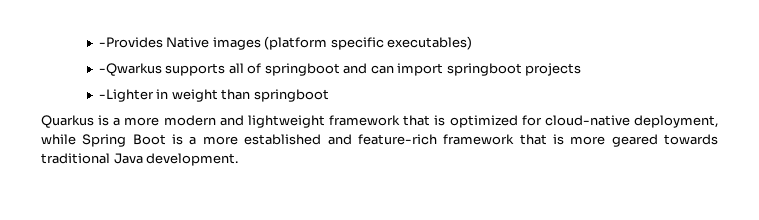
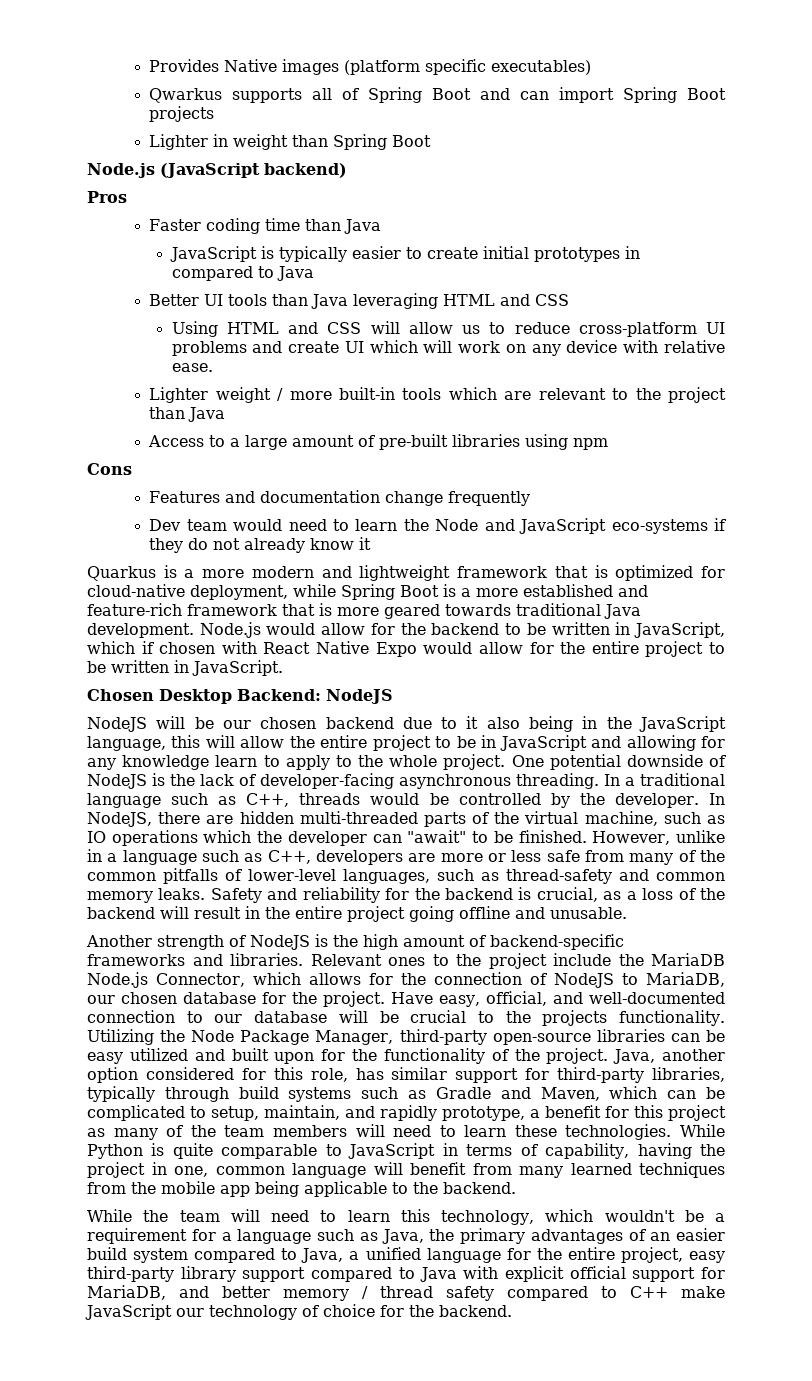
[98,37,163,48] -Provides -> [149,59,220,72] Provides
[98,63,162,76] -Qwarkus -> [149,88,223,103] Qwarkus
[264,63,340,76] springboot -> [368,87,472,103] Spring Boot
[446,63,522,76] springboot -> [623,87,727,103] Spring Boot
[98,89,154,102] -Lighter -> [149,134,209,150] Lighter
[253,89,329,102] springboot -> [333,134,432,150] [87,163,347,178] [87,191,127,203] [149,218,382,234] [169,246,640,262] [171,266,314,281] [149,293,570,309] [171,321,726,337] [171,340,725,356] [171,363,213,372] [149,387,726,403] [149,407,226,422] [148,434,609,450] [87,463,132,475] [149,490,531,506] [149,518,726,534] [149,537,372,553] Spring Boot // Node.js (JavaScript backend) // Pros // Faster coding time than Java // JavaScript is typically easier to create initial prototypes in compared to Java // Better UI tools than Java leveraging HTML and CSS // Using HTML and CSS will allow us to reduce cross-platform UI problems and create UI which will work on any device with relative ease. // Lighter weight / more built-in tools which are relevant to the project than Java // Access to a large amount of pre-built libraries using npm // Cons // Features and documentation change frequently // Dev team would need to learn the Node and JavaScript eco-systems if they do not already know it
(239, 159) none -> [199,622,726,638] [87,641,726,657] [87,660,283,676] [87,689,393,704] [87,716,726,732] [87,735,725,751] [87,754,726,770] [87,773,725,789] [87,793,725,808] [87,811,725,827] [87,830,725,846] [87,849,725,865] [87,868,725,884] [87,887,726,903] [87,906,627,922] [86,934,624,950] [87,953,725,969] [87,972,725,988] [87,991,725,1007] [87,1010,726,1026] [87,1029,725,1045] [87,1048,725,1064] [87,1067,725,1083] [87,1086,726,1102] [87,1105,726,1121] [87,1124,725,1140] [87,1143,725,1159] [87,1162,725,1178] [87,1181,516,1197] [87,1209,725,1225] [87,1228,725,1244] [87,1247,725,1263] [87,1266,725,1282] [87,1285,725,1301] [85,1304,512,1320] Node.js would allow for the backend to be written in JavaScript, which if chosen with React Native Expo would allow for the entire project to be written in JavaScript. // Chosen Desktop Backend: NodeJS // NodeJS will be our chosen backend due to it also being in the JavaScript language, this will allow the entire project to be in JavaScript and allowing for any knowledge learn to apply to the whole project. One potential downside of NodeJS is the lack of developer-facing asynchronous threading. In a traditional language such as C++, threads would be controlled by the developer. In NodeJS, there are hidden multi-threaded parts of the virtual machine, such as IO operations which the developer can "await" to be finished. However, unlike in a language such as C++, developers are more or less safe from many of the common pitfalls of lower-level languages, such as thread-safety and common memory leaks. Safety and reliability for the backend is crucial, as a loss of the backend will result in the entire project going offline and unusable. // Another strength of NodeJS is the high amount of backend-specific frameworks and libraries. Relevant ones to the project include the MariaDB Node.js Connector, which allows for the connection of NodeJS to MariaDB, our chosen database for the project. Have easy, official, and well-documented connection to our database will be crucial to the projects functionality. Utilizing the Node Package Manager, third-party open-source libraries can be easy utilized and built upon for the functionality of the project. Java, another option considered for this role, has similar support for third-party libraries, typically through build systems such as Gradle and Maven, which can be complicated to setup, maintain, and rapidly prototype, a benefit for this project as many of the team members will need to learn these technologies. While Python is quite comparable to JavaScript in terms of capability, having the project in one, common language will benefit from many learned techniques from the mobile app being applicable to the backend. // While the team will need to learn this technology, which wouldn't be a requirement for a language such as Java, the primary advantages of an easier build system compared to Java, a unified language for the entire project, easy third-party library support compared to Java with explicit official support for MariaDB, and better memory / thread safety compared to C++ make JavaScript our technology of choice for the backend.

